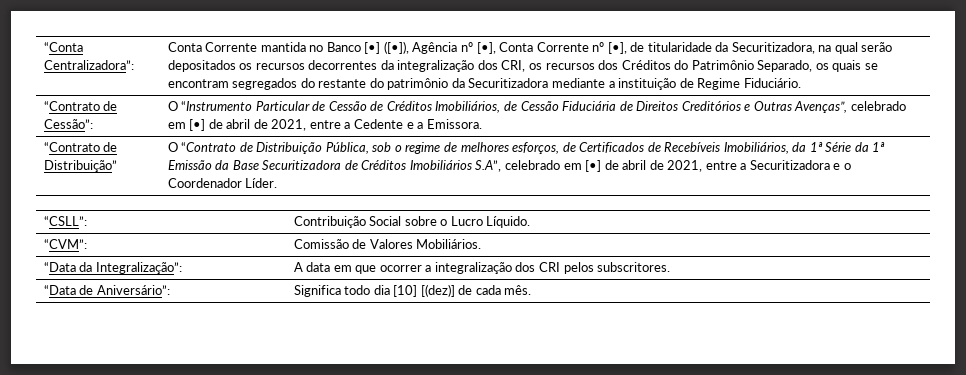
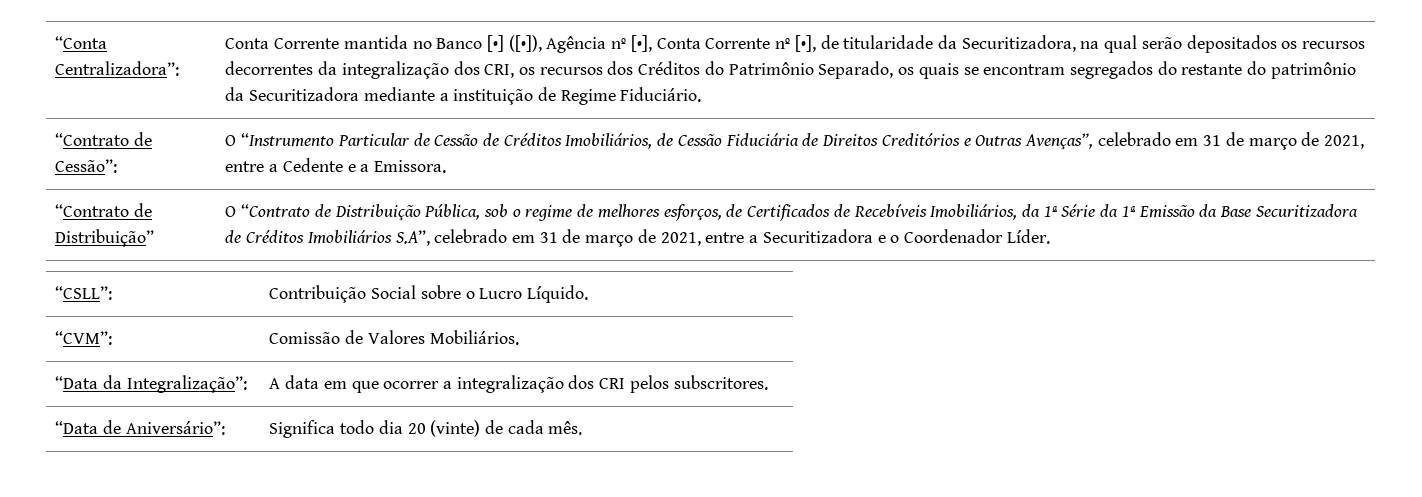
[189,119,251,131] [•] de abril -> [1203,132,1297,150] 31 de março
[585,160,647,172] [•] de abril -> [539,229,634,247] 31 de março
[393,284,455,297] [10] [(dez)] -> [407,420,481,437] 20 (vinte)

